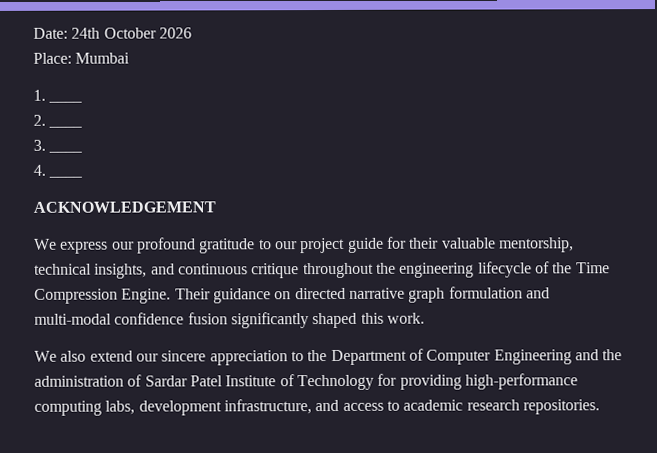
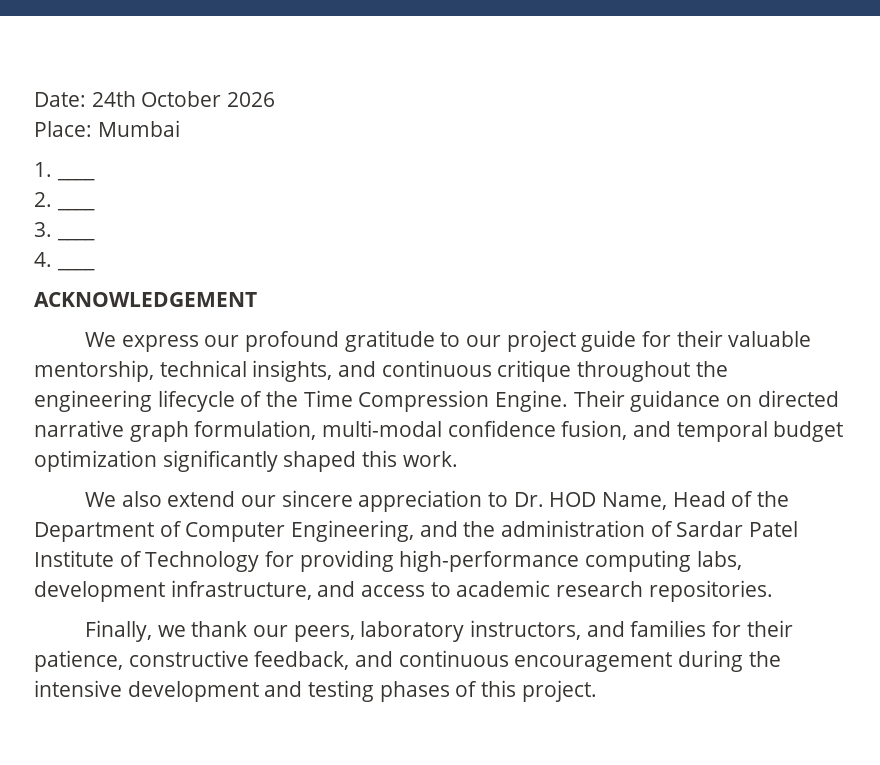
[448,286,550,299] [34,312,228,325] formulation and multi-modal confidence fusion -> [194,420,844,442] [34,450,157,472] formulation, multi-modal confidence fusion, and temporal budget optimization
(304, 356) none -> [513,491,754,510] Dr. HOD Name, Head of
[493,349,572,365] Engineering -> [291,520,415,542] Engineering,
(600, 407) none -> [84,620,793,642] [34,650,781,672] [34,680,597,702] // Finally, we thank our peers, laboratory instructors, and families for their patience, constructive feedback, and continuous encouragement during the intensive development and testing phases of this project.

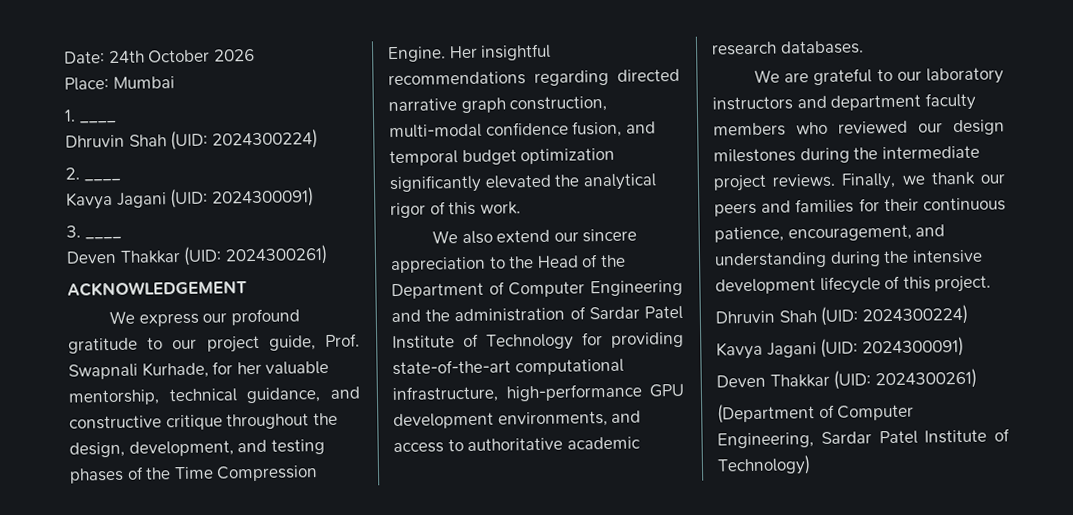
[34,192,52,207] [56,207,95,211] [34,222,52,237] [56,237,95,241] [34,252,52,267] [56,267,95,271] 2. ____ // 3. ____ // 4. ____ -> [65,129,318,151] [65,167,121,182] [66,187,314,210] [66,225,122,240] [66,244,328,266] Dhruvin Shah (UID: 2024300224) // 2. ____ // Kavya Jagani (UID: 2024300091) // 3. ____ // Deven Thakkar (UID: 2024300261)
[581,330,812,352] [34,360,728,382] [34,390,235,412] guide for their valuable mentorship, technical insights, and continuous critique throughout the engineering lifecycle -> [268,333,360,351] [68,360,330,380] [68,386,361,406] [69,412,338,431] [69,439,325,458] [69,467,124,484] guide, Prof. Swapnali Kurhade, for her valuable mentorship, technical guidance, and constructive critique throughout the design, development, and testing phases
[573,390,753,412] Their guidance on -> [449,43,552,61] [388,69,609,87] Her insightful recommendations regarding
[194,420,317,440] formulation, -> [509,95,608,113] construction,
[283,451,357,472] shaped -> [484,173,657,191] [390,201,446,219] elevated the analytical rigor of
[513,492,667,510] Dr. HOD Name, -> [508,256,535,269] the
[291,520,415,542] Engineering, -> [590,279,683,297] Engineering
[399,550,742,572] [34,580,312,602] high-performance computing labs, development infrastructure, -> [392,358,624,376] [392,383,684,404] [393,411,608,430] state-of-the-art computational infrastructure, high-performance GPU development environments,
(451, 589) none -> [467,437,564,451] authoritative
[648,580,773,602] repositories. // -> [779,40,864,55] [754,67,1004,86] [712,92,976,111] [713,119,1005,137] [713,145,980,164] [713,173,837,192] databases. // We are grateful to our laboratory instructors and department faculty members who reviewed our design milestones during the intermediate project reviews.
[293,620,581,642] peers, laboratory instructors, -> [714,202,757,217] peers
[34,650,673,672] patience, constructive feedback, and continuous encouragement -> [923,197,1006,212] [714,224,946,243] [714,251,827,269] continuous patience, encouragement, and understanding
[264,680,450,702] and testing phases -> [819,276,881,295] lifecycle
(597, 691) none -> [715,304,968,326] [716,336,964,360] [716,368,977,390] [717,403,915,424] [717,428,1010,449] [717,455,811,476] // Dhruvin Shah (UID: 2024300224) // Kavya Jagani (UID: 2024300091) // Deven Thakkar (UID: 2024300261) // (Department of Computer Engineering, Sardar Patel Institute of Technology)

